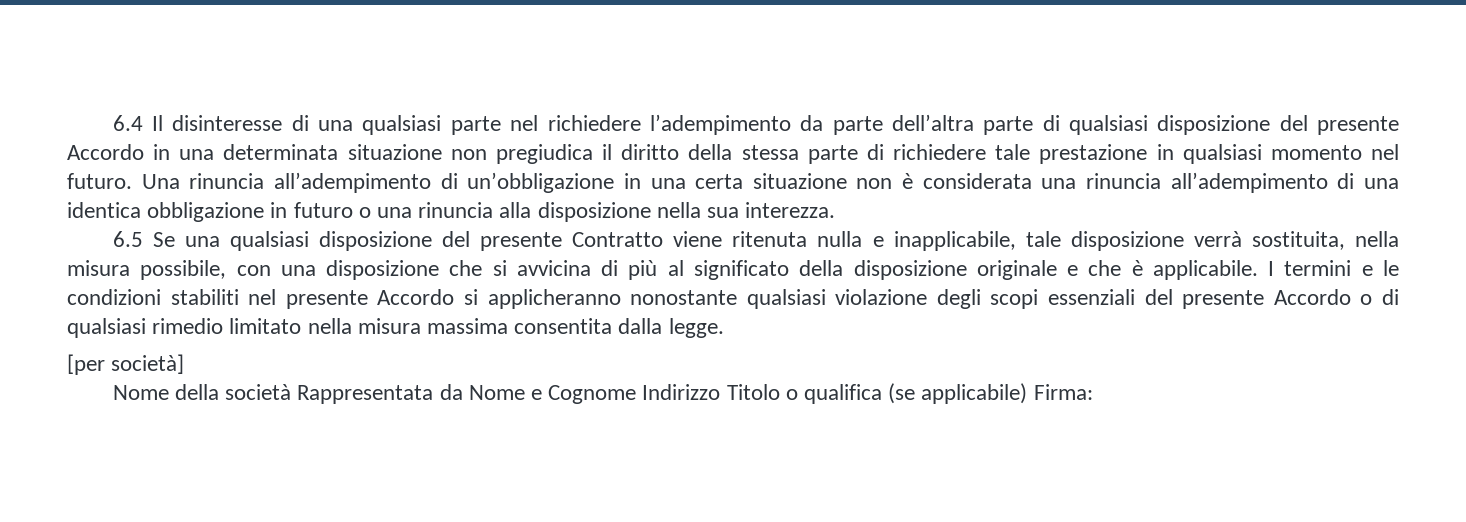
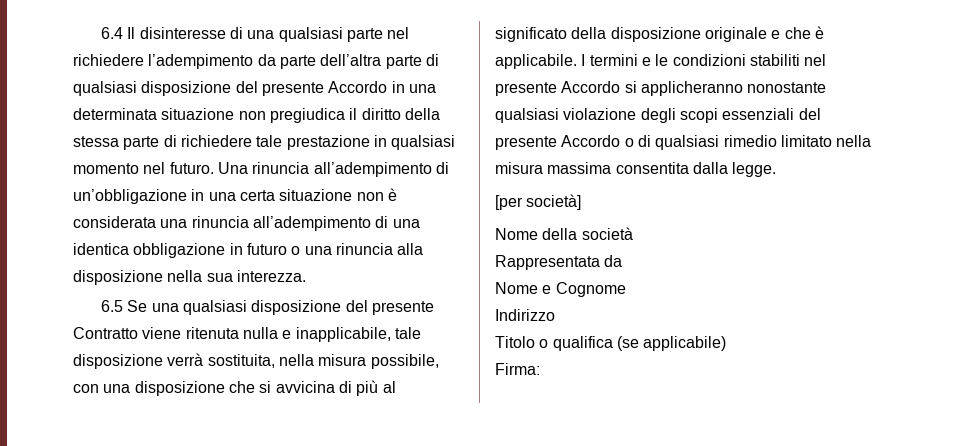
(292, 392) none -> (633, 233) //
(463, 392) none -> (623, 261) //
(637, 394) none -> (626, 289) //
(721, 392) none -> (555, 315) //
(1028, 393) none -> (727, 343) //

